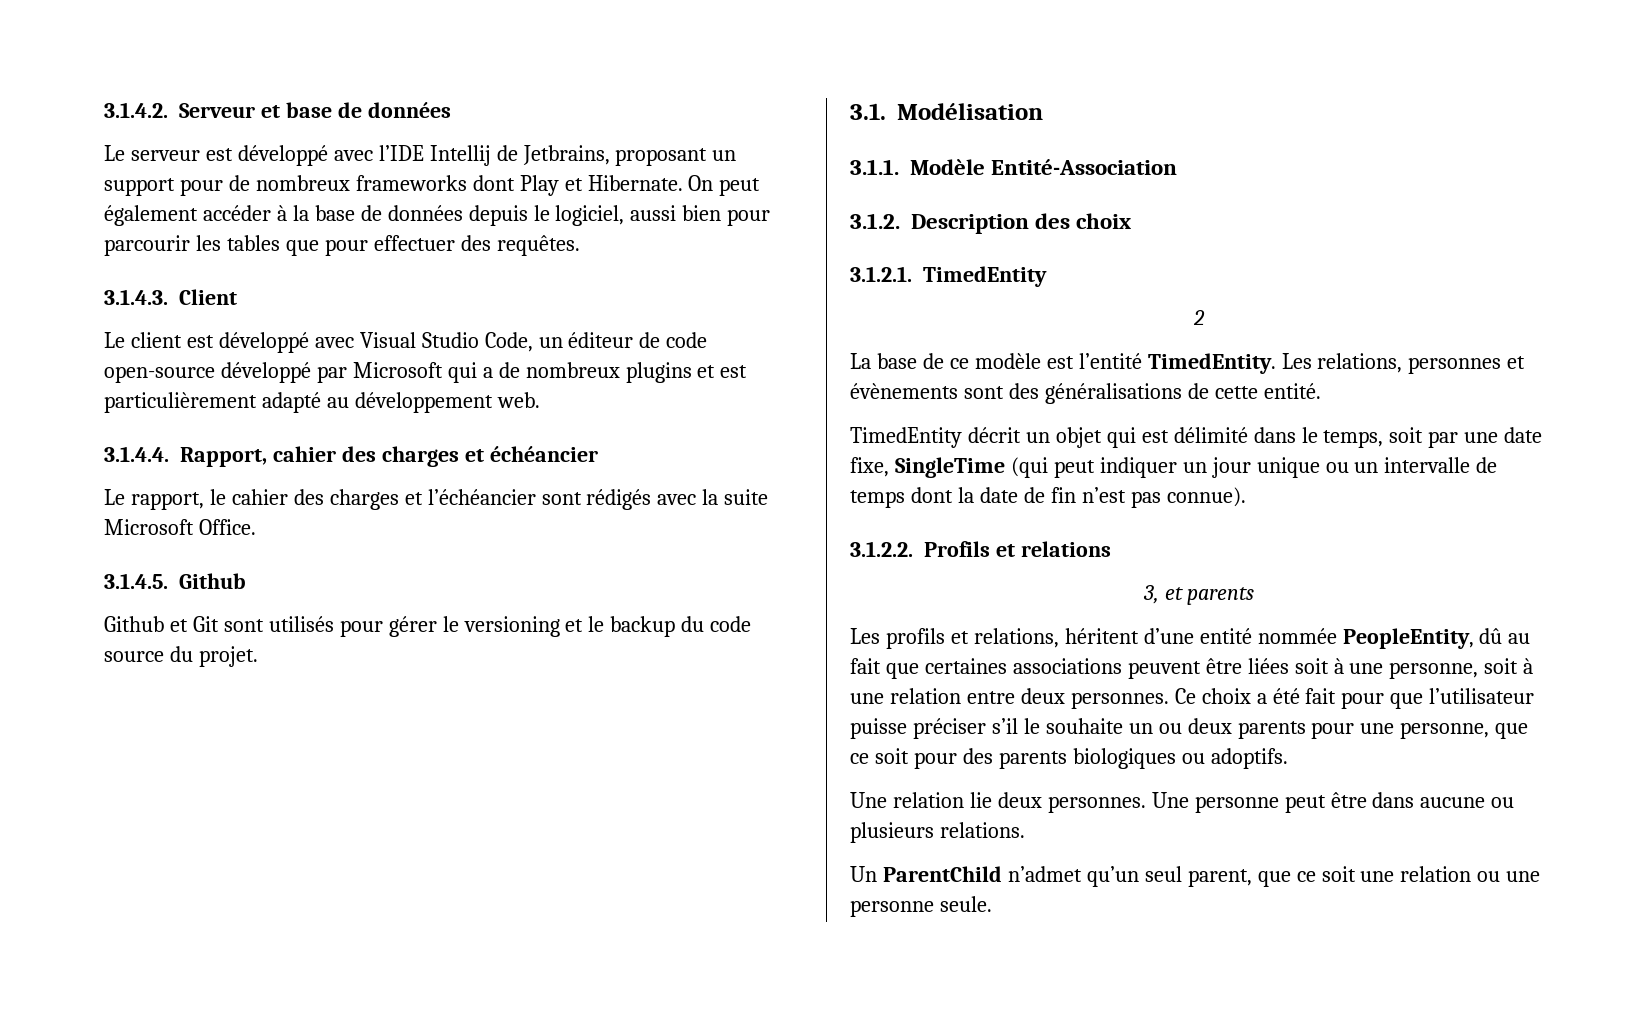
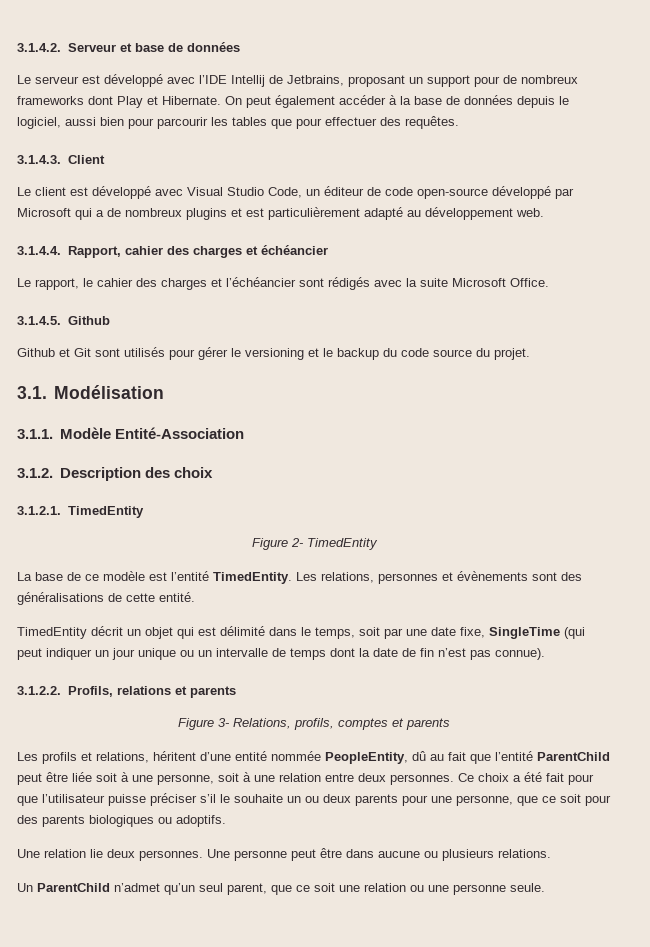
[1193,310,1205,325] 2 -> [251,538,378,550] Figure 2- TimedEntity
[924,541,1111,557] [1142,585,1159,604] Profils et relations // 3, -> [67,686,236,698] [178,718,388,730] Profils, relations et parents // Figure 3- Relations, profils, comptes
[924,658,1289,679] certaines associations peuvent être liées -> [495,751,610,761] [17,772,92,785] l’entité ParentChild peut être liée

